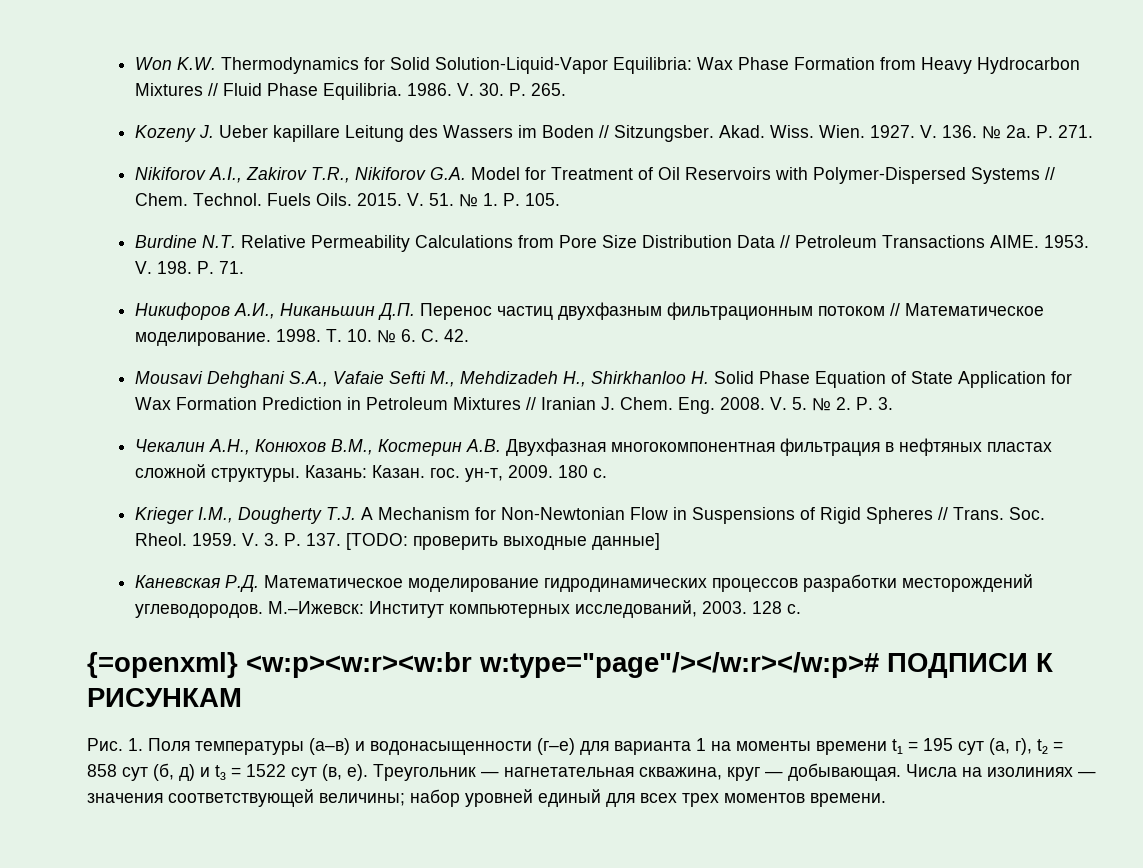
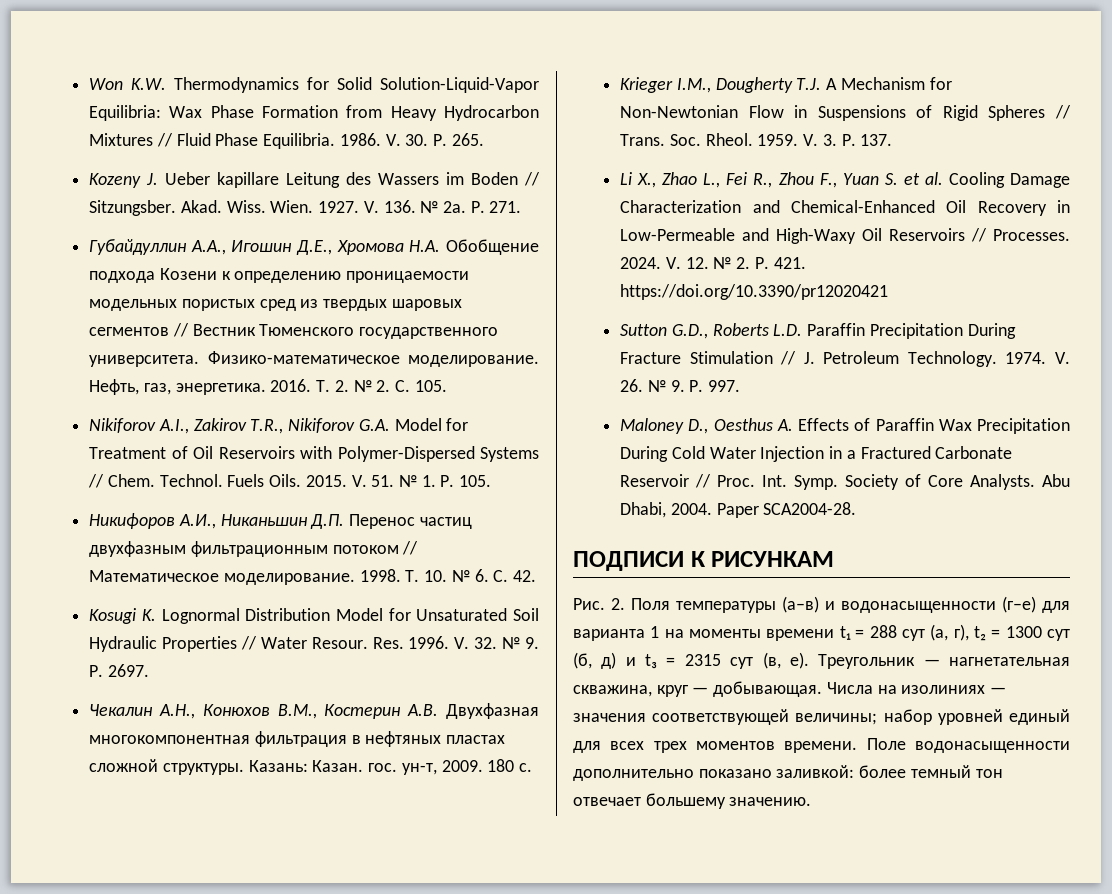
(1093, 131) none -> [89,239,540,255] [89,268,470,283] [89,299,462,311] [89,323,499,339] [89,351,539,367] [89,379,447,395] // Губайдуллин А.А., Игошин Д.Е., Хромова Н.А. Обобщение подхода Козени к определению проницаемости модельных пористых сред из твердых шаровых сегментов // Вестник Тюменского государственного университета. Физико-математическое моделирование. Нефть, газ, энергетика. 2016. Т. 2. № 2. С. 105.
[134,235,1089,252] [134,261,244,274] // Burdine N.T. Relative Permeability Calculations from Pore Size Distribution Data // Petroleum Transactions AIME. 1953. V. 198. P. 71. -> (492, 481) none
[134,371,1072,388] [134,397,893,414] Mousavi Dehghani S.A., Vafaie Sefti M., Mehdizadeh H., Shirkhanloo H. Solid Phase Equation of State Application for Wax Formation Prediction in Petroleum Mixtures // Iranian J. Chem. Eng. 2008. V. 5. № 2. P. 3. -> [89,608,539,624] [89,636,540,652] [89,664,149,677] Kosugi K. Lognormal Distribution Model for Unsaturated Soil Hydraulic Properties // Water Resour. Res. 1996. V. 32. № 9. P. 2697.
[345,533,660,550] [134,574,1033,592] [134,600,801,618] [87,652,879,678] [TODO: проверить выходные данные] // Каневская Р.Д. Математическое моделирование гидродинамических процессов разработки месторождений углеводородов. М.–Ижевск: Институт компьютерных исследований, 2003. 128 с. // {=openxml} <w:p><w:r><w:br w:type="page"/></w:r></w:p># -> [620,172,1070,188] [620,200,1070,216] [620,228,1070,244] [620,257,806,269] [620,284,889,300] [620,323,1016,339] [620,351,1070,367] [620,379,741,392] [620,418,1070,434] [620,446,1013,462] [620,474,1070,490] [620,502,857,518] // Li X., Zhao L., Fei R., Zhou F., Yuan S. et al. Cooling Damage Characterization and Chemical-Enhanced Oil Recovery in Low-Permeable and High-Waxy Oil Reservoirs // Processes. 2024. V. 12. № 2. P. 421. https://doi.org/10.3390/pr12020421 // Sutton G.D., Roberts L.D. Paraffin Precipitation During Fracture Stimulation // J. Petroleum Technology. 1974. V. 26. № 9. P. 997. // Maloney D., Oesthus A. Effects of Paraffin Wax Precipitation During Cold Water Injection in a Fractured Carbonate Reservoir // Proc. Int. Symp. Society of Core Analysts. Abu Dhabi, 2004. Paper SCA2004-28. //
[128,738,143,751] 1. -> [611,598,625,610] 2.
[923,738,953,751] 195 -> [869,625,897,638] 288
[87,764,117,777] 858 -> [1005,626,1042,638] 1300
[246,764,286,777] 1522 -> [684,654,721,666] 2315
(886, 800) none -> [866,738,1070,753] [573,765,1003,781] [573,793,812,809] Поле водонасыщенности дополнительно показано заливкой: более темный тон отвечает большему значению.

